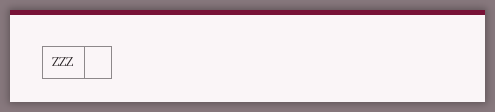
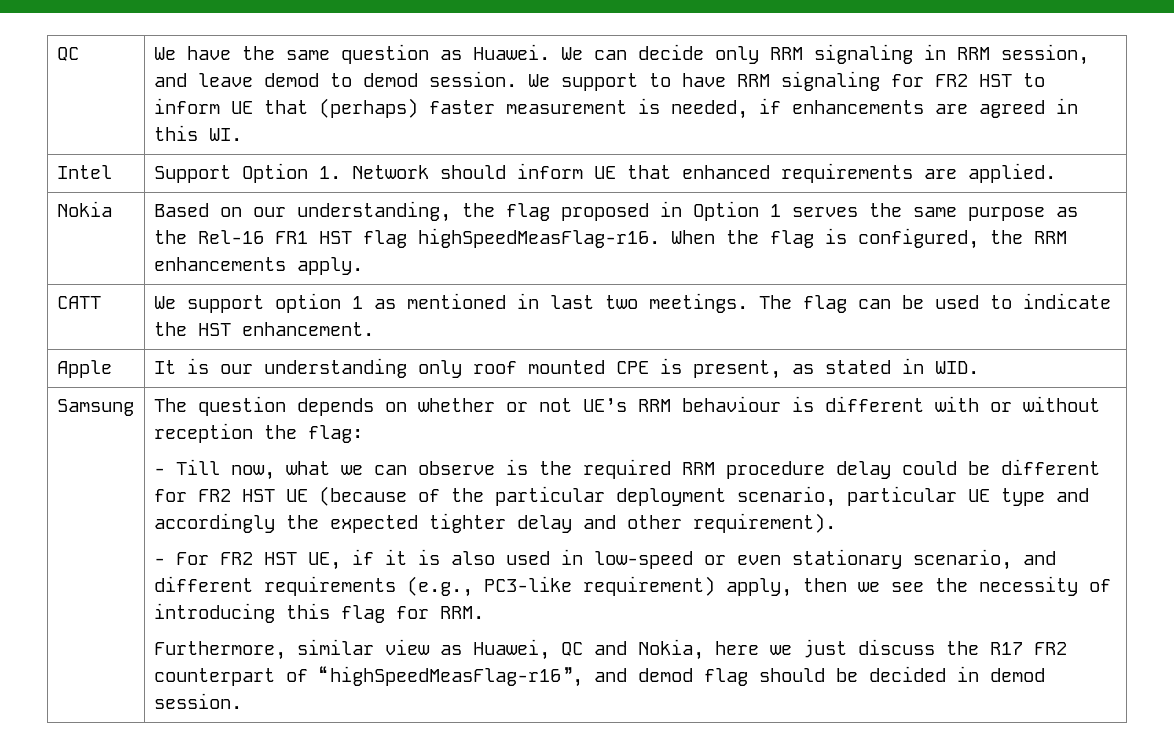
[52,57,74,66] ZZZ | -> [56,47,79,61] [153,44,1089,65] [153,71,1045,91] [153,98,1078,119] [153,125,242,141] [56,165,112,179] [153,163,1056,183] [56,201,112,217] [153,201,1078,222] [153,228,1067,249] [153,257,363,275] [56,296,101,309] [153,293,1111,313] [153,322,374,336] [56,360,112,378] [153,358,979,379] [56,399,134,416] [153,396,1100,416] [153,423,363,443] [153,459,1100,480] [153,486,1089,507] [153,513,836,533] [153,549,1056,570] [153,576,1111,597] [153,603,484,623] [153,639,1067,660] [153,666,1045,687] [153,693,242,709] QC | We have the same question as Huawei. We can decide only RRM signaling in RRM session, and leave demod to demod session. We support to have RRM signaling for FR2 HST to inform UE that (perhaps) faster measurement is needed, if enhancements are agreed in this WI. // Intel | Support Option 1. Network should inform UE that enhanced requirements are applied. // Nokia | Based on our understanding, the flag proposed in Option 1 serves the same purpose as the Rel-16 FR1 HST flag highSpeedMeasFlag-r16. When the flag is configured, the RRM enhancements apply. // CATT | We support option 1 as mentioned in last two meetings. The flag can be used to indicate the HST enhancement. // Apple | It is our understanding only roof mounted CPE is present, as stated in WID. // Samsung | The question depends on whether or not UE’s RRM behaviour is different with or without reception the flag: // - Till now, what we can observe is the required RRM procedure delay could be different for FR2 HST UE (because of the particular deployment scenario, particular UE type and accordingly the expected tighter delay and other requirement). // - For FR2 HST UE, if it is also used in low-speed or even stationary scenario, and different requirements (e.g., PC3-like requirement) apply, then we see the necessity of introducing this flag for RRM. // Furthermore, similar view as Huawei, QC and Nokia, here we just discuss the R17 FR2 counterpart of “highSpeedMeasFlag-r16”, and demod flag should be decided in demod session.

